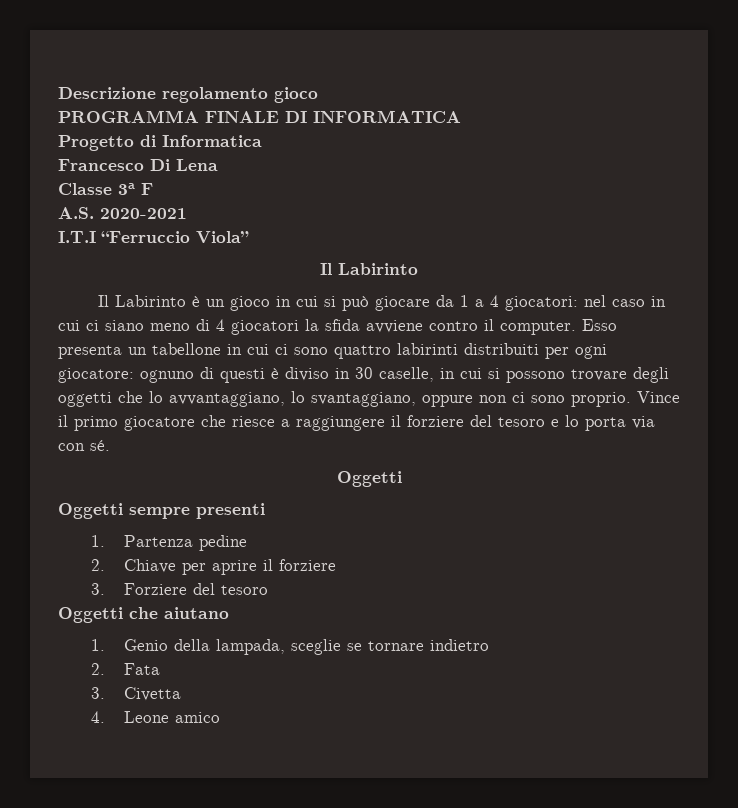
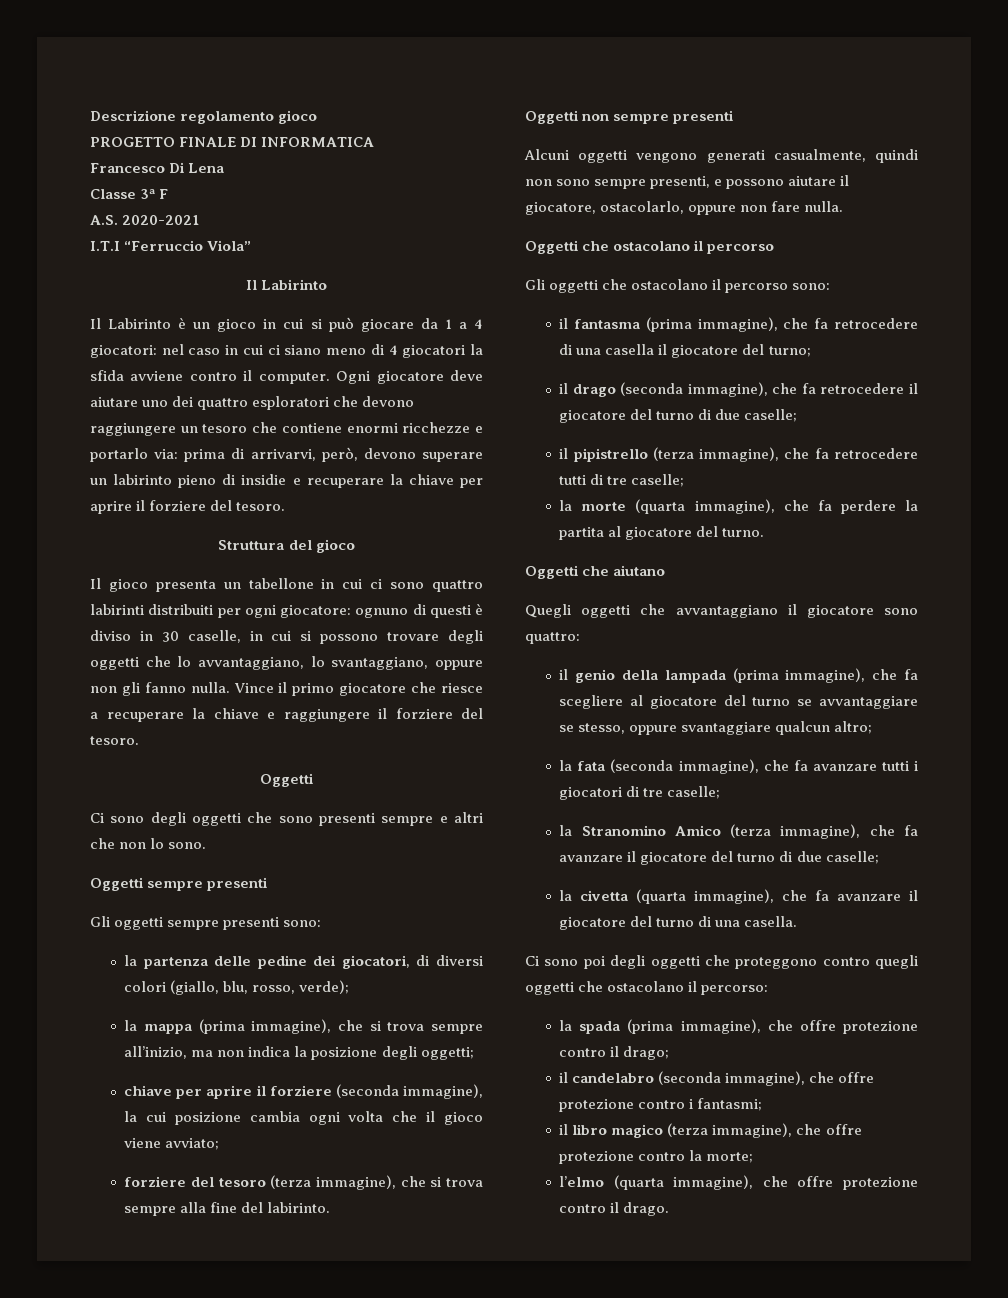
[58,110,199,123] PROGRAMMA -> [90,137,175,147] PROGETTO
[58,135,262,151] // Progetto di Informatica -> (375, 142) none
[582,319,617,331] Esso -> [336,370,484,384] [90,396,415,410] [90,422,484,436] [90,447,484,462] [90,474,483,488] [90,500,286,514] [218,539,355,553] [90,578,148,592] Ogni giocatore deve aiutare uno dei quattro esploratori che devono raggiungere un tesoro che contiene enormi ricchezze e portarlo via: prima di arrivarvi, però, devono superare un labirinto pieno di insidie e recuperare la chiave per aprire il forziere del tesoro. // Struttura del gioco // Il gioco
[512,392,631,407] ci sono proprio. -> [121,682,230,696] gli fanno nulla.
[296,415,655,431] [58,440,110,451] [336,471,402,487] [58,503,265,519] [90,535,247,551] [90,559,336,575] [90,583,268,595] [58,607,229,623] [90,639,489,655] [90,663,160,675] [90,687,181,701] [90,711,220,723] raggiungere il forziere del tesoro e lo porta via con sé. // Oggetti // Oggetti sempre presenti // 1. Partenza pedine // 2. Chiave per aprire il forziere // 3. Forziere del tesoro // Oggetti che aiutano // 1. Genio della lampada, sceglie se tornare indietro // 2. Fata // 3. Civetta // 4. Leone amico -> [106,708,483,722] [90,736,139,745] [260,773,314,787] [90,812,483,826] [90,838,207,849] [90,877,269,891] [90,916,322,930] [124,955,484,969] [124,980,350,995] [124,1019,483,1034] [124,1046,474,1060] [124,1084,483,1099] [124,1111,483,1125] [124,1138,220,1150] [124,1175,483,1190] [124,1202,331,1216] [525,110,735,124] [524,149,918,163] [525,175,850,189] [525,201,844,215] [525,240,775,254] [525,279,831,293] [559,317,918,332] [559,344,811,358] [559,382,919,397] [559,409,798,423] [559,447,918,462] [559,474,685,487] [559,499,918,514] [559,526,765,540] [525,565,666,579] [525,604,918,618] [525,632,580,644] [559,668,918,683] [559,695,918,709] [559,721,873,735] [559,759,918,774] [559,786,721,800] [559,824,918,839] [559,851,879,865] [559,889,919,904] [559,916,798,930] [525,955,918,969] [525,981,769,995] [559,1019,918,1034] [559,1046,670,1060] [559,1071,875,1086] [559,1098,763,1112] [559,1123,862,1138] [559,1150,754,1164] [559,1175,918,1190] [559,1202,670,1216] recuperare la chiave e raggiungere il forziere del tesoro. // Oggetti // Ci sono degli oggetti che sono presenti sempre e altri che non lo sono. // Oggetti sempre presenti // Gli oggetti sempre presenti sono: // la partenza delle pedine dei giocatori, di diversi colori (giallo, blu, rosso, verde); // la mappa (prima immagine), che si trova sempre all’inizio, ma non indica la posizione degli oggetti; // chiave per aprire il forziere (seconda immagine), la cui posizione cambia ogni volta che il gioco viene avviato; // forziere del tesoro (terza immagine), che si trova sempre alla fine del labirinto. // Oggetti non sempre presenti // Alcuni oggetti vengono generati casualmente, quindi non sono sempre presenti, e possono aiutare il giocatore, ostacolarlo, oppure non fare nulla. // Oggetti che ostacolano il percorso // Gli oggetti che ostacolano il percorso sono: // il fantasma (prima immagine), che fa retrocedere di una casella il giocatore del turno; // il drago (seconda immagine), che fa retrocedere il giocatore del turno di due caselle; // il pipistrello (terza immagine), che fa retrocedere tutti di tre caselle; // la morte (quarta immagine), che fa perdere la partita al giocatore del turno. // Oggetti che aiutano // Quegli oggetti che avvantaggiano il giocatore sono quattro: // il genio della lampada (prima immagine), che fa scegliere al giocatore del turno se avvantaggiare se stesso, oppure svantaggiare qualcun altro; // la fata (seconda immagine), che fa avanzare tutti i giocatori di tre caselle; // la Stranomino Amico (terza immagine), che fa avanzare il giocatore del turno di due caselle; // la civetta (quarta immagine), che fa avanzare il giocatore del turno di una casella. // Ci sono poi degli oggetti che proteggono contro quegli oggetti che ostacolano il percorso: // la spada (prima immagine), che offre protezione contro il drago; // il candelabro (seconda immagine), che offre protezione contro i fantasmi; // il libro magico (terza immagine), che offre protezione contro la morte; // l’elmo (quarta immagine), che offre protezione contro il drago.

